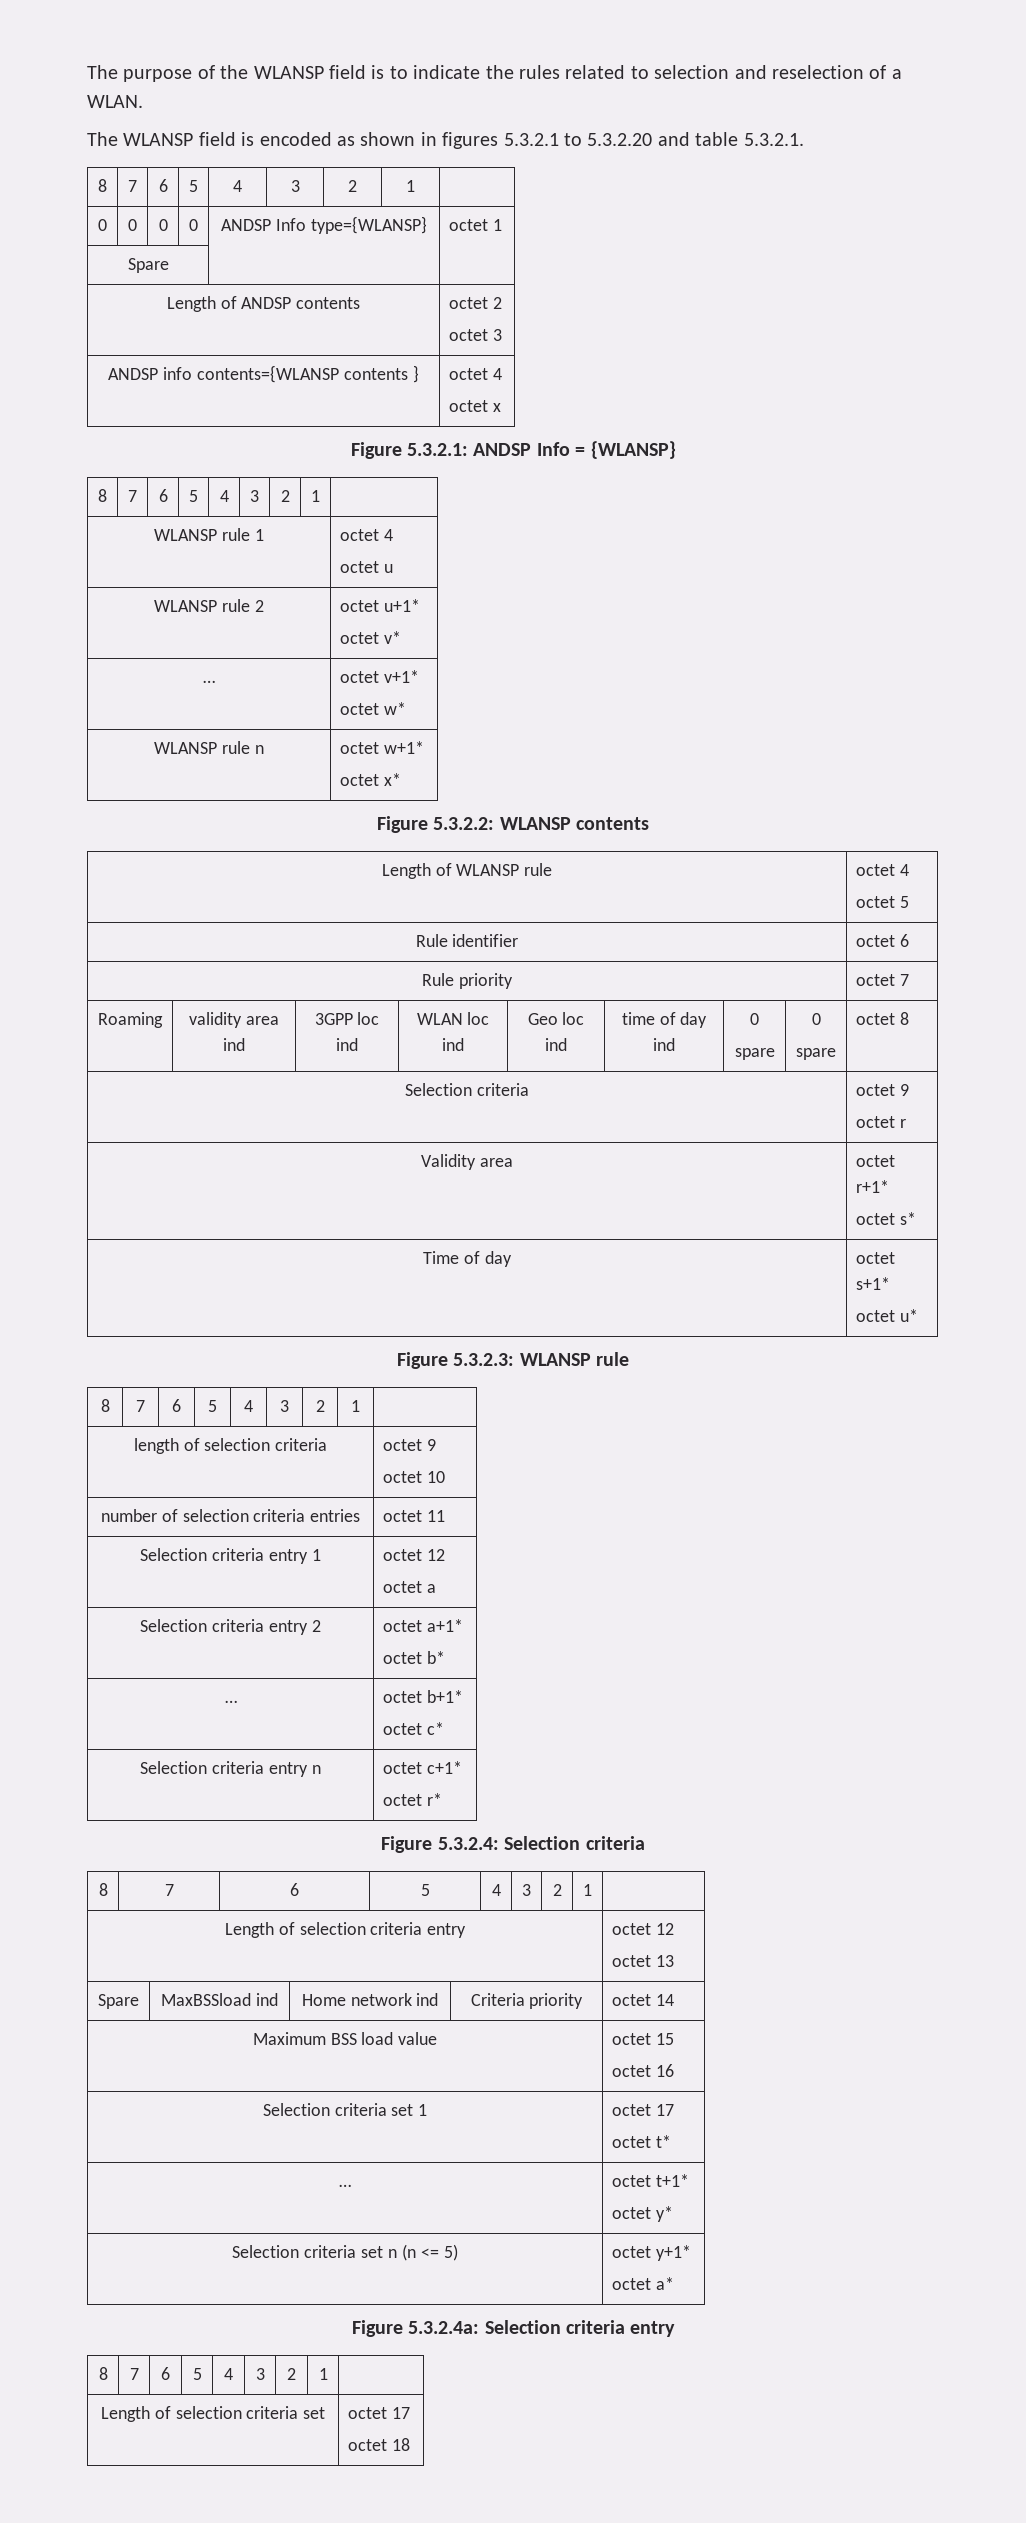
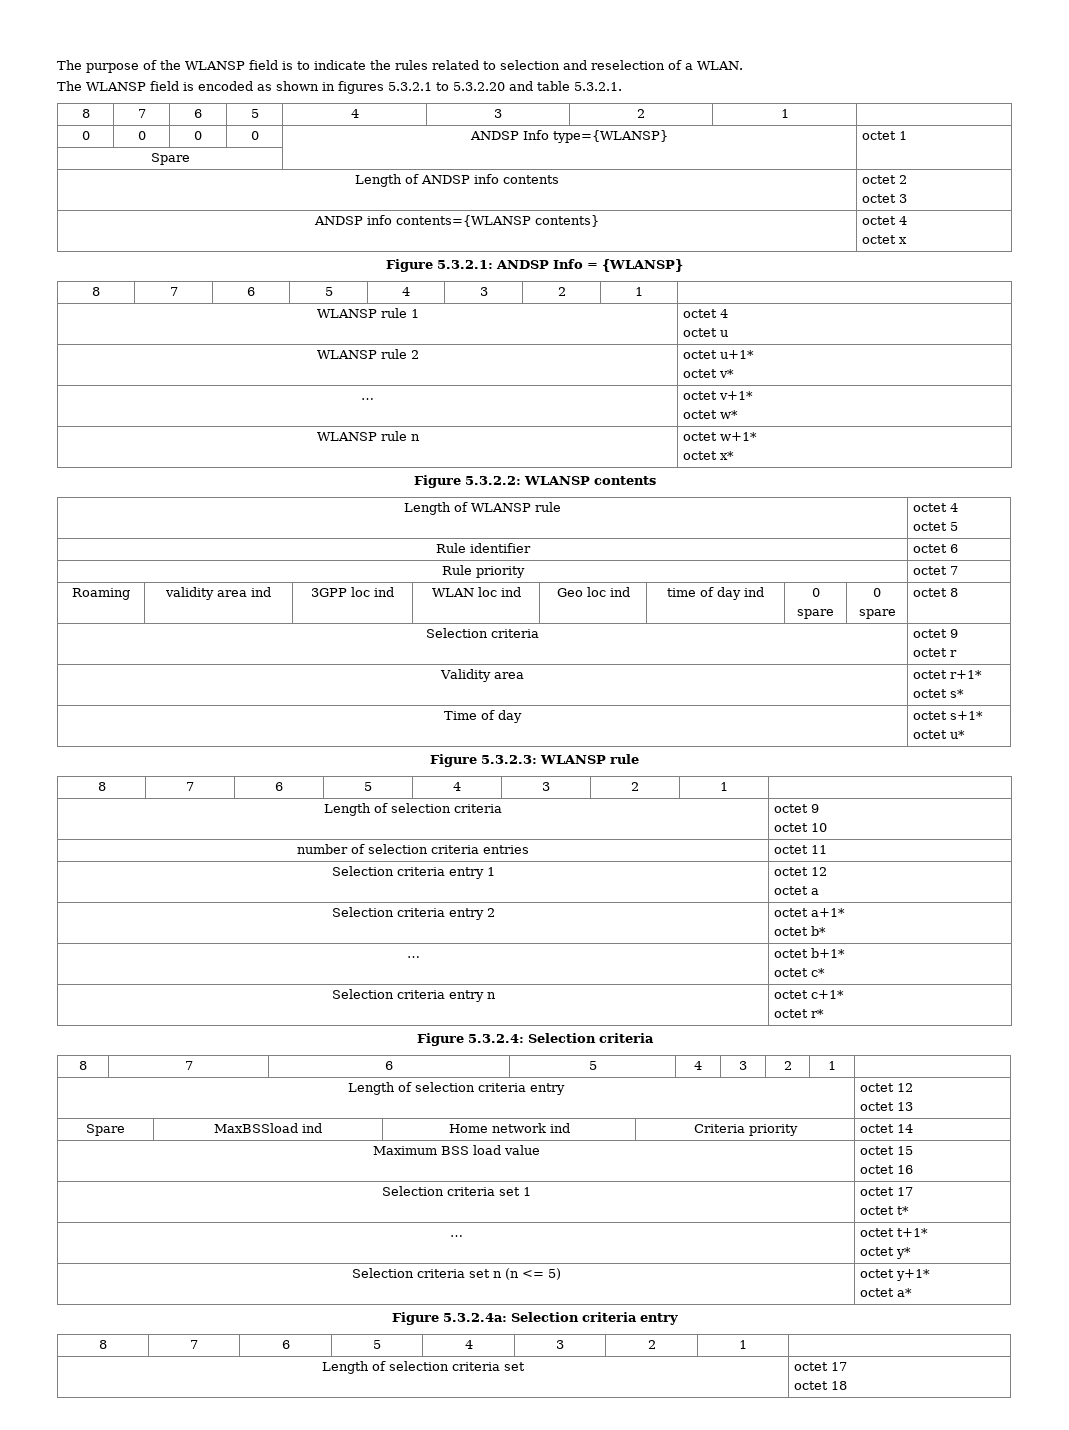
(292, 303) none -> [474,174,499,184] info
[343,365,419,383] contents } -> [535,215,599,227] contents}
[133,1438,179,1454] length -> [324,803,371,816] Length

